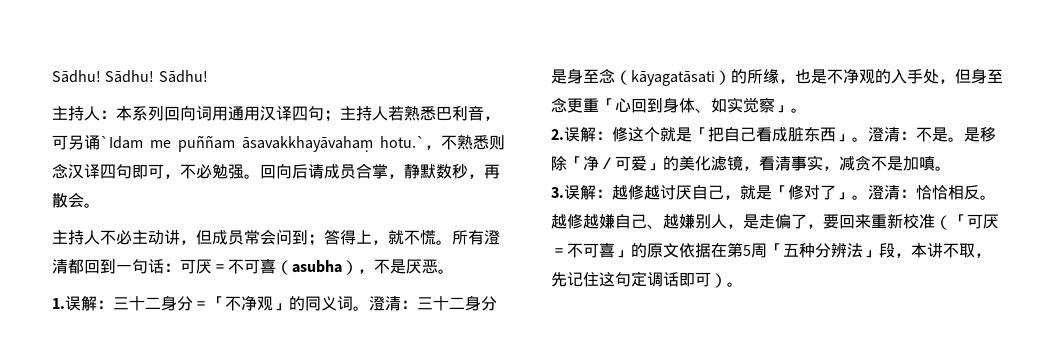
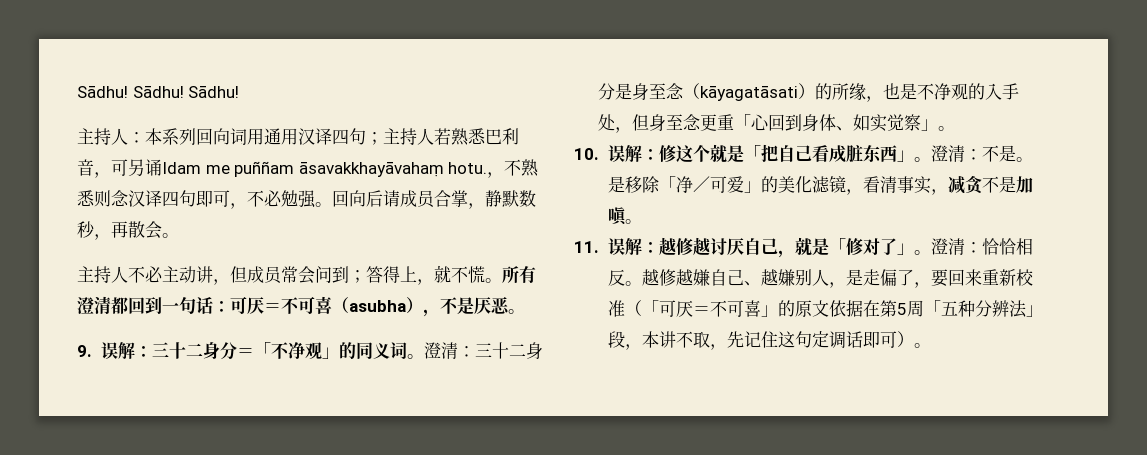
[100,136,143,149] `Idam -> [162,162,201,174] Idam
[380,136,425,148] hotu.` -> [448,162,488,174] hotu.
[52,298,65,309] 1. -> [77,345,92,357] 9.
[551,129,564,140] 2. -> [574,148,599,160] 10.
[551,187,564,198] 3. -> [574,241,599,253] 11.

